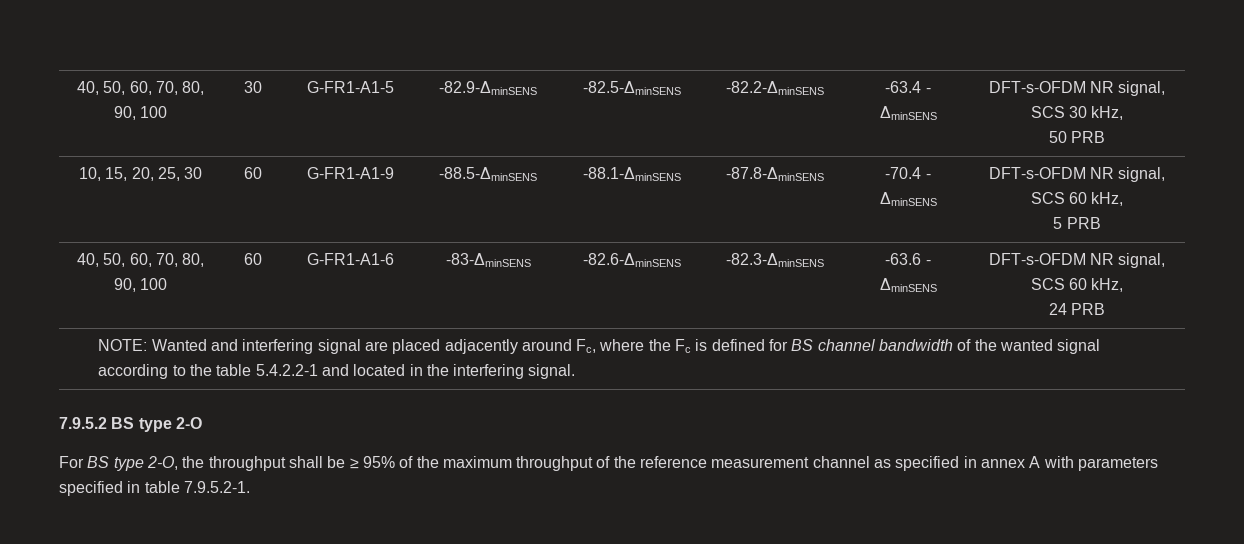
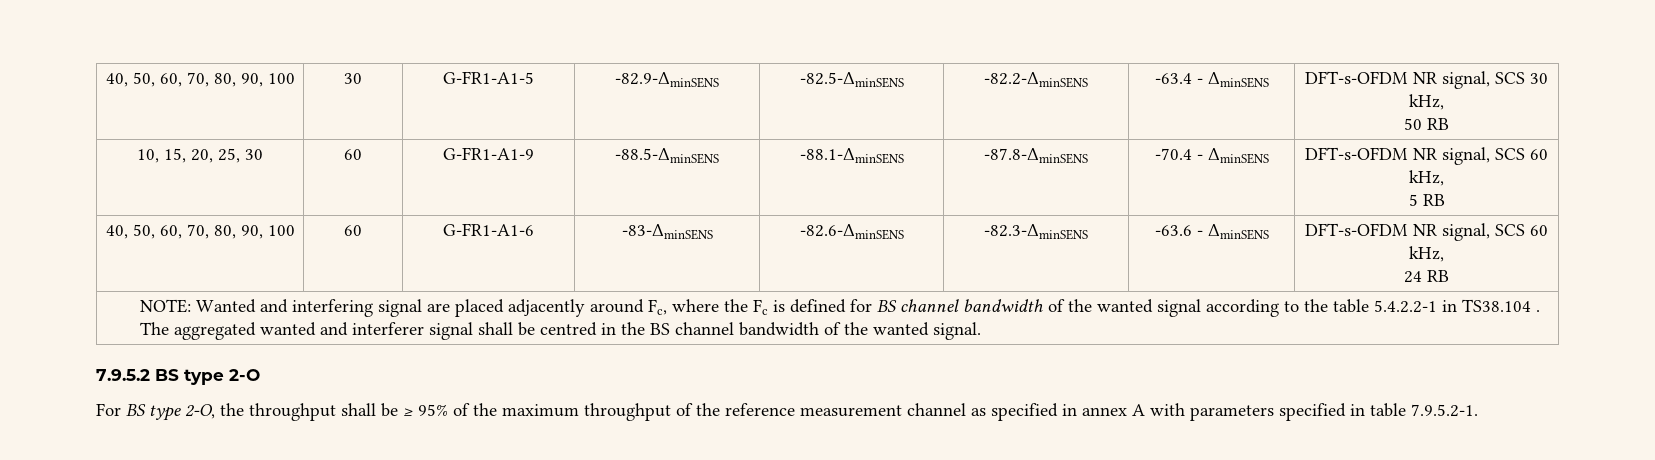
[1071,131,1106,143] PRB -> [1427,118,1449,130] RB
[1066,217,1101,229] PRB -> [1422,194,1445,206] RB
[1071,303,1106,315] PRB -> [1427,270,1449,282] RB
[321,364,525,379] and located in the interfering -> [1442,299,1541,312] [140,322,930,340] in TS38.104 . The aggregated wanted and interferer signal shall be centred in the BS channel bandwidth of the wanted

